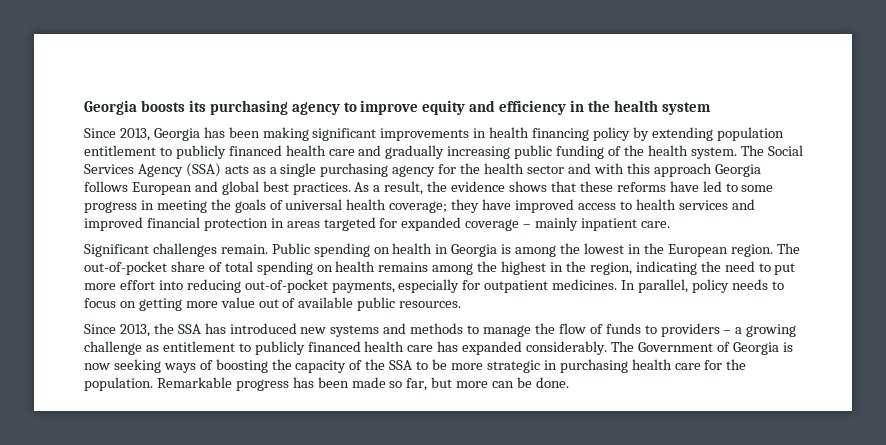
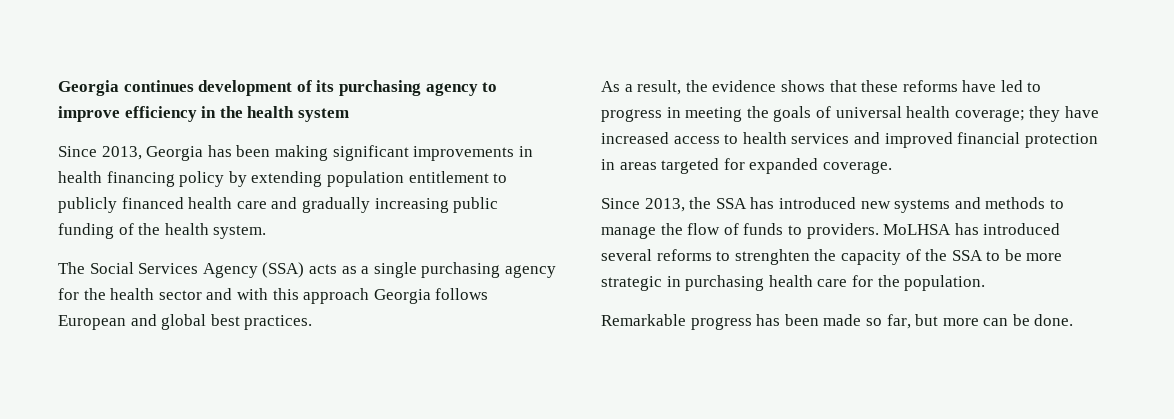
[84,100,185,115] Georgia boosts -> [58,80,312,96] Georgia continues development of
[422,100,496,115] equity and -> (120, 114) none
(737, 153) none -> (267, 232) //
(351, 188) none -> (313, 322) //
[741,185,774,192] some -> (1042, 87) none
[515,199,575,213] improved -> [601,132,669,144] increased
[465,217,670,231] [84,243,800,257] [84,261,796,275] [84,279,784,293] [84,297,462,311] coverage – mainly inpatient care. // Significant challenges remain. Public spending on health in Georgia is among the lowest in the European region. The out-of-pocket share of total spending on health remains among the highest in the region, indicating the need to put more effort into reducing out-of-pocket payments, especially for outpatient medicines. In parallel, policy needs to focus on getting more value out of available public resources. -> [822,161,892,174] coverage.
[660,323,797,337] [84,341,793,355] [84,359,268,373] providers – a growing challenge as entitlement to publicly financed health care has expanded considerably. The Government of Georgia is now seeking ways of boosting -> [806,223,1061,239] [601,249,810,265] providers. MoLHSA has introduced several reforms to strenghten
(153, 384) none -> (986, 283) //

